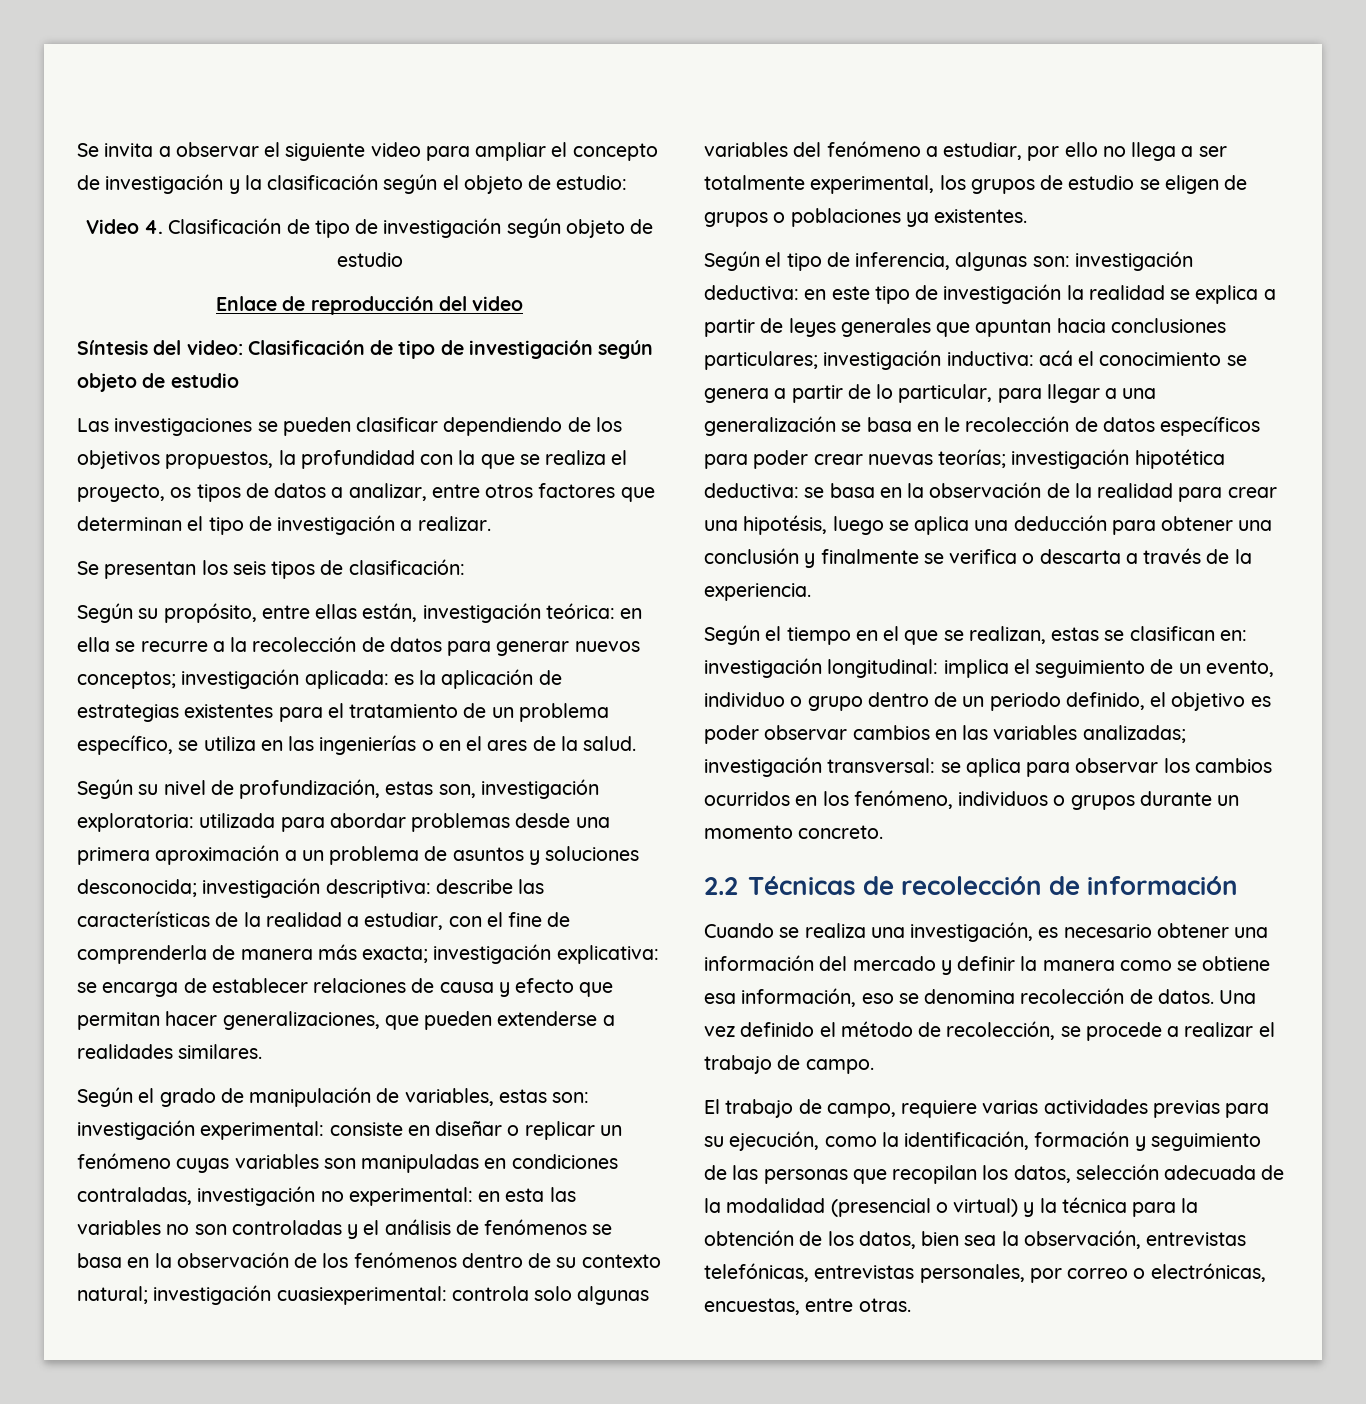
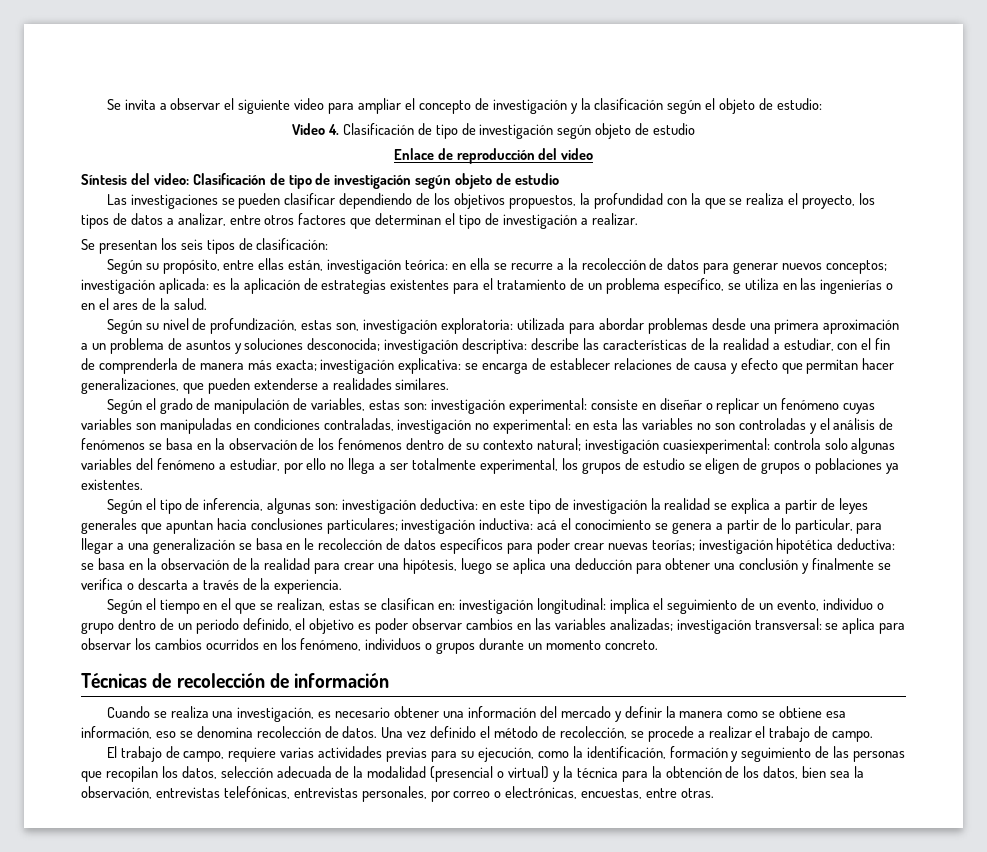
[170,487,192,498] os -> [859,193,876,205] los
[508,912,543,927] fine -> [875,338,891,350] fin
[743,515,828,535] hipotésis, -> [403,558,458,574] hipótesis,
[704,877,738,895] 2.2 -> (658, 645) none

